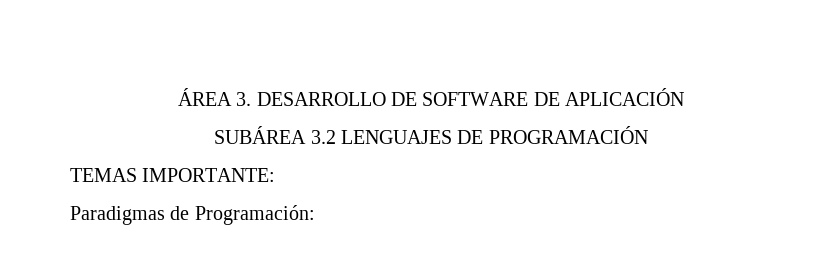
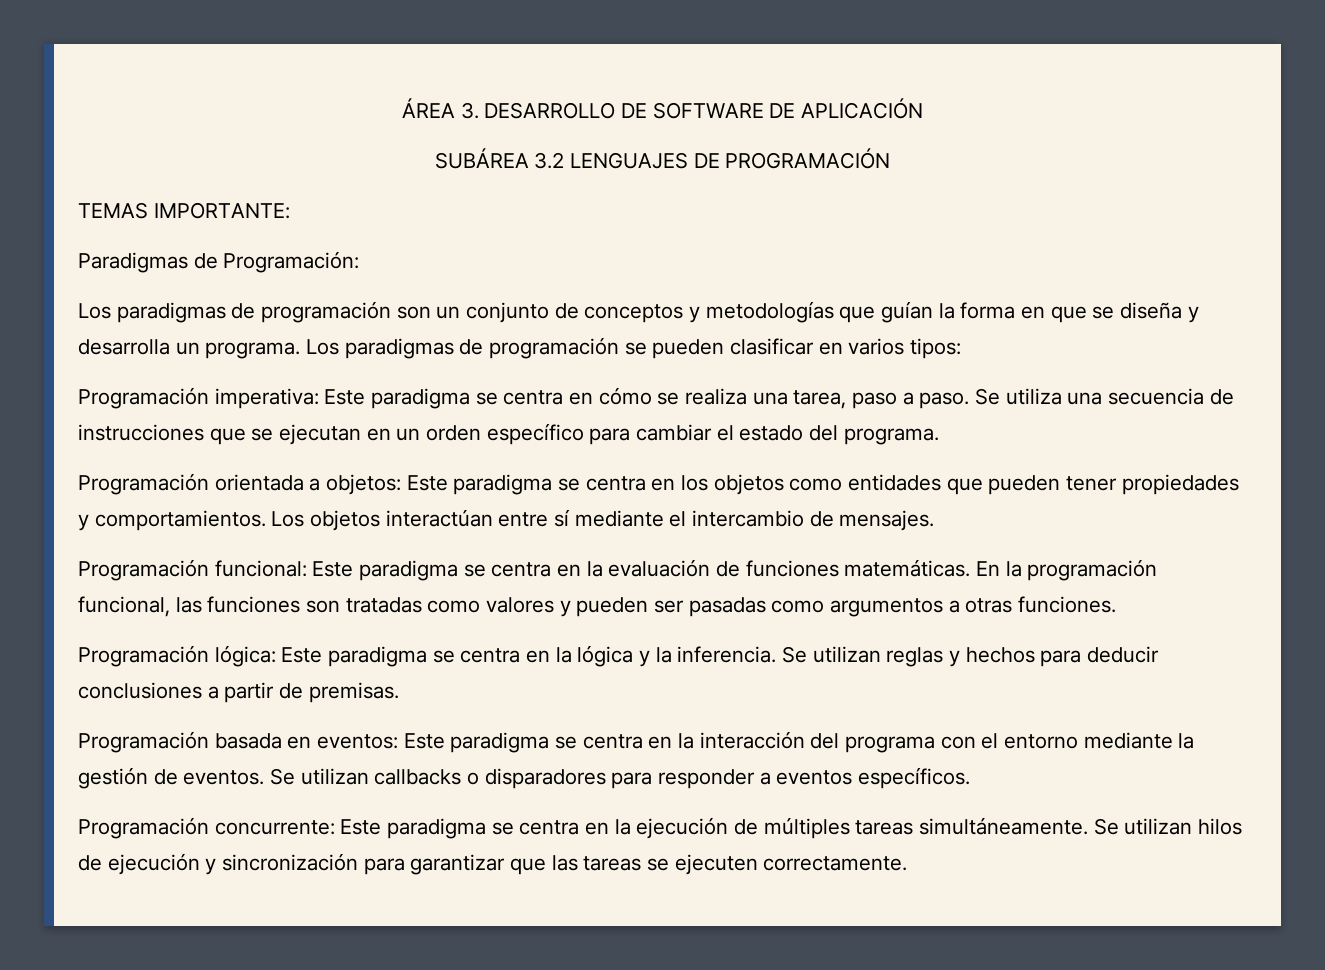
(315, 215) none -> [78,301,1199,323] [78,337,962,359] [78,387,1234,409] [78,423,939,445] [78,473,1239,495] [78,509,935,531] [78,559,1158,581] [78,596,1117,617] [78,645,1160,667] [78,682,399,703] [78,731,1195,753] [78,767,971,789] [78,817,1243,839] [78,853,908,875] // Los paradigmas de programación son un conjunto de conceptos y metodologías que guían la forma en que se diseña y desarrolla un programa. Los paradigmas de programación se pueden clasificar en varios tipos: // Programación imperativa: Este paradigma se centra en cómo se realiza una tarea, paso a paso. Se utiliza una secuencia de instrucciones que se ejecutan en un orden específico para cambiar el estado del programa. // Programación orientada a objetos: Este paradigma se centra en los objetos como entidades que pueden tener propiedades y comportamientos. Los objetos interactúan entre sí mediante el intercambio de mensajes. // Programación funcional: Este paradigma se centra en la evaluación de funciones matemáticas. En la programación funcional, las funciones son tratadas como valores y pueden ser pasadas como argumentos a otras funciones. // Programación lógica: Este paradigma se centra en la lógica y la inferencia. Se utilizan reglas y hechos para deducir conclusiones a partir de premisas. // Programación basada en eventos: Este paradigma se centra en la interacción del programa con el entorno mediante la gestión de eventos. Se utilizan callbacks o disparadores para responder a eventos específicos. // Programación concurrente: Este paradigma se centra en la ejecución de múltiples tareas simultáneamente. Se utilizan hilos de ejecución y sincronización para garantizar que las tareas se ejecuten correctamente.

